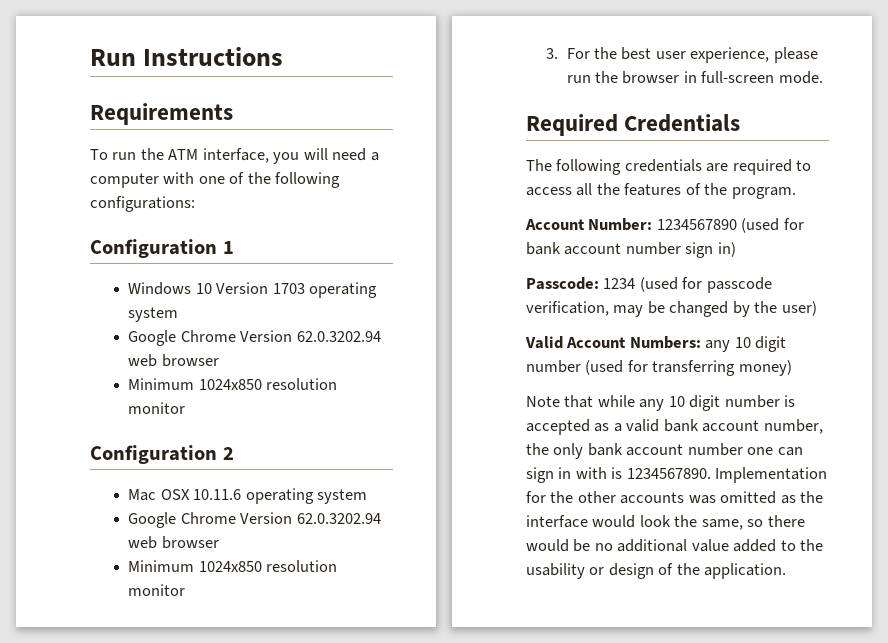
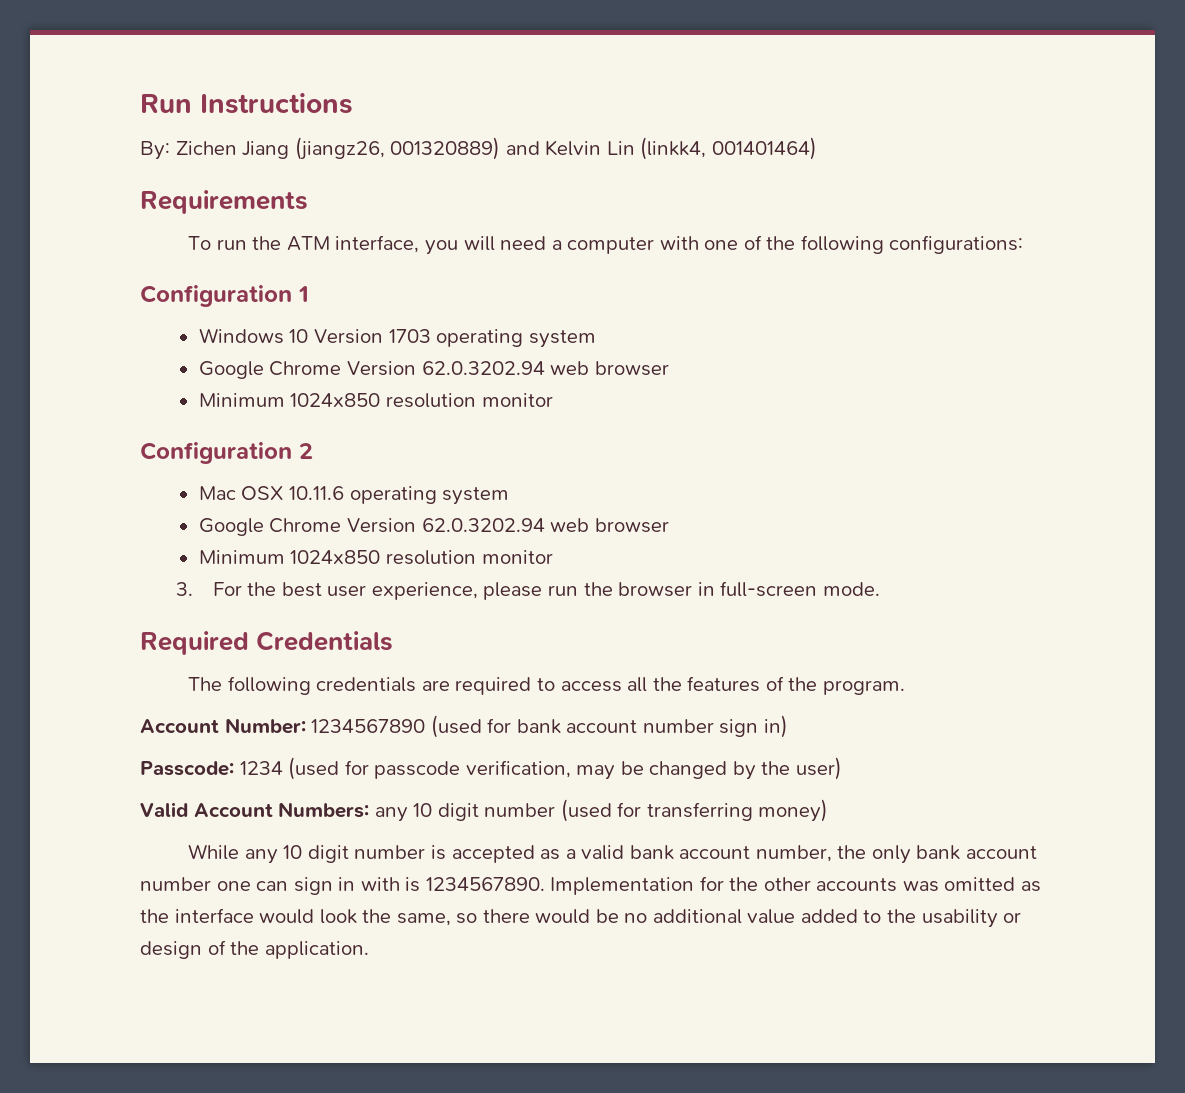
(284, 56) none -> [140,137,817,160] // By: Zichen Jiang (jiangz26, 001320889) and Kelvin Lin (linkk4, 001401464)
[526,395,635,408] Note that while -> [188,844,240,860] While

